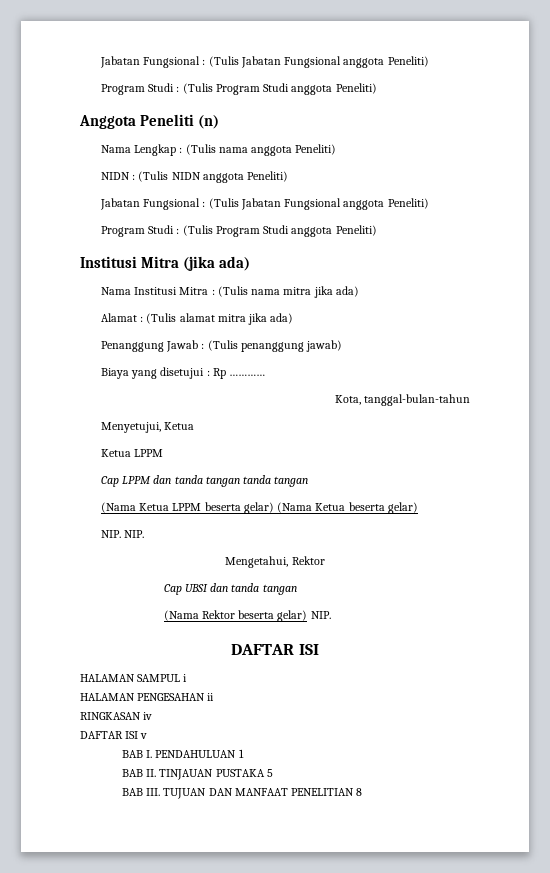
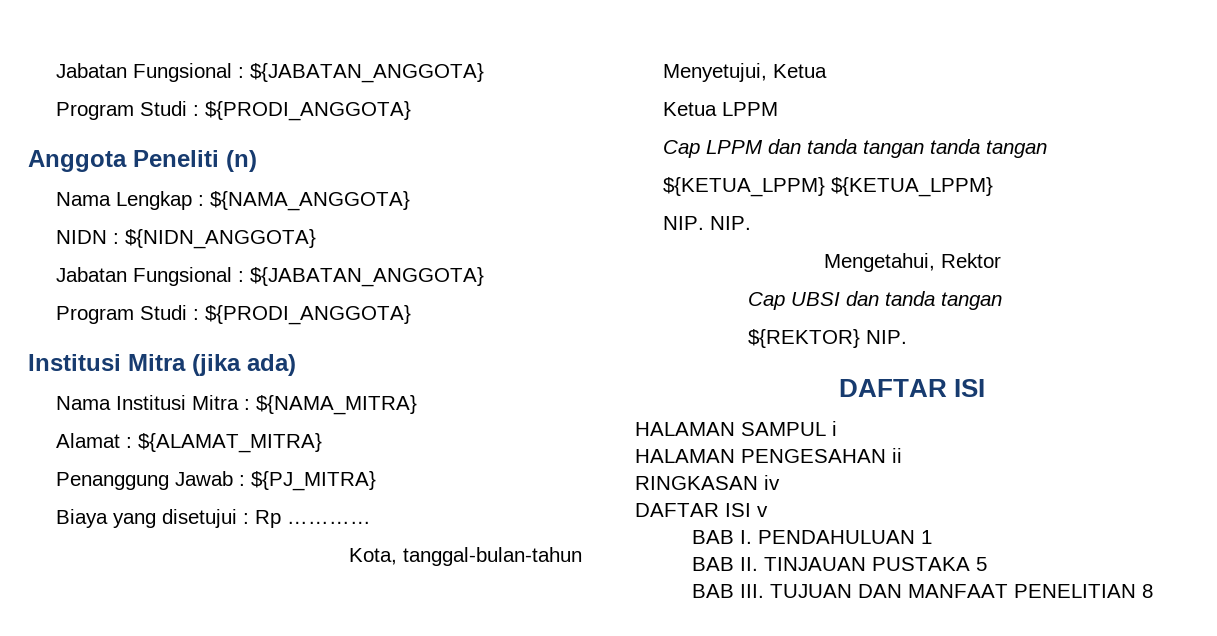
[99,56,429,68] [100,83,377,95] Jabatan Fungsional : (Tulis Jabatan Fungsional anggota Peneliti) // Program Studi : (Tulis Program Studi anggota Peneliti) -> [56,63,485,83] [56,101,412,121] Jabatan Fungsional : ${JABATAN_ANGGOTA} // Program Studi : ${PRODI_ANGGOTA}
[185,144,337,156] [100,171,289,183] [99,198,429,210] [100,225,377,237] (Tulis nama anggota Peneliti) // NIDN : (Tulis NIDN anggota Peneliti) // Jabatan Fungsional : (Tulis Jabatan Fungsional anggota Peneliti) // Program Studi : (Tulis Program Studi anggota Peneliti) -> [210,191,411,211] [56,229,317,249] [56,267,485,287] [56,305,412,325] ${NAMA_ANGGOTA} // NIDN : ${NIDN_ANGGOTA} // Jabatan Fungsional : ${JABATAN_ANGGOTA} // Program Studi : ${PRODI_ANGGOTA}
[217,286,359,298] [100,313,294,325] (Tulis nama mitra jika ada) // Alamat : (Tulis alamat mitra jika ada) -> [256,395,418,415] [56,433,323,453] ${NAMA_MITRA} // Alamat : ${ALAMAT_MITRA}
[207,340,343,352] (Tulis penanggung jawab) -> [251,471,377,491] ${PJ_MITRA}
[100,502,418,514] (Nama Ketua LPPM beserta gelar) (Nama Ketua beserta gelar) -> [663,177,994,197] ${KETUA_LPPM} ${KETUA_LPPM}
[163,610,308,622] (Nama Rektor beserta gelar) -> [748,329,861,348] ${REKTOR}

